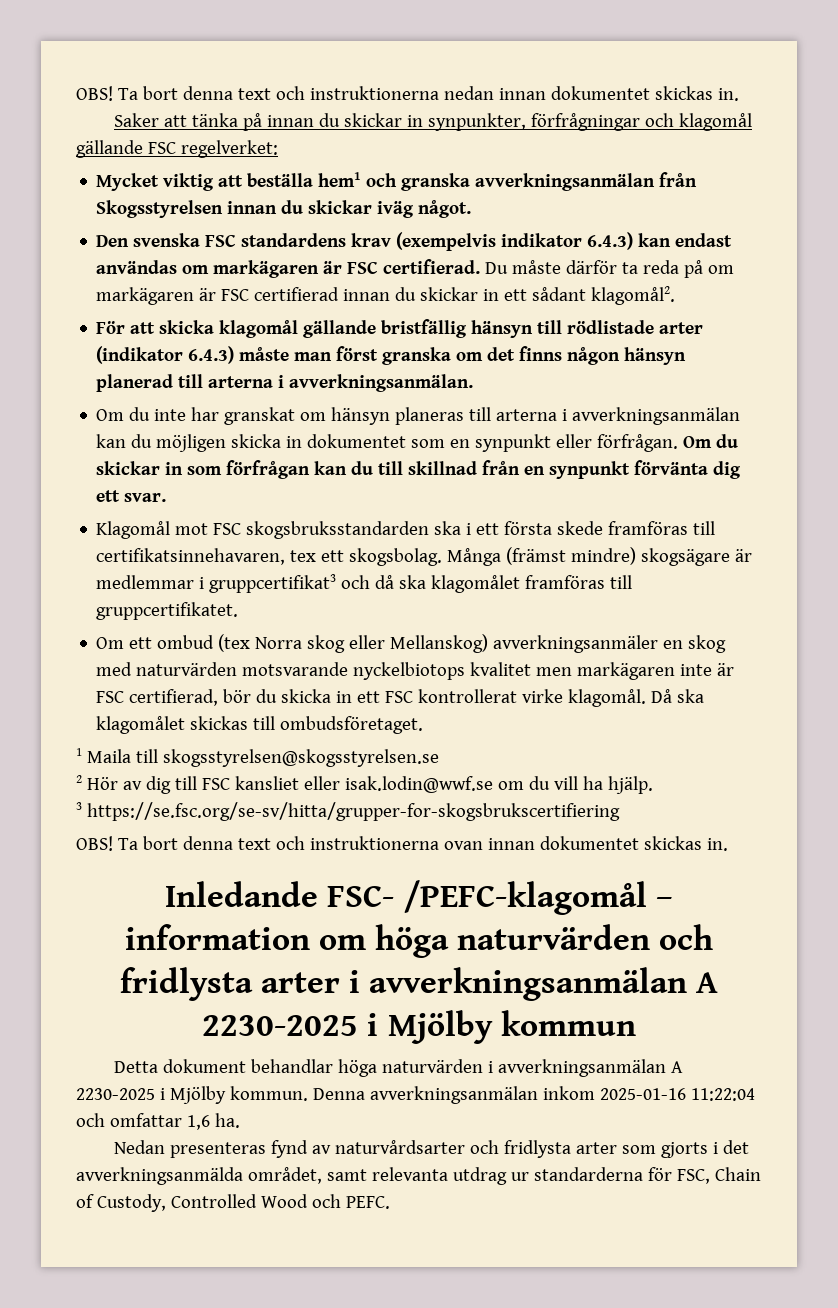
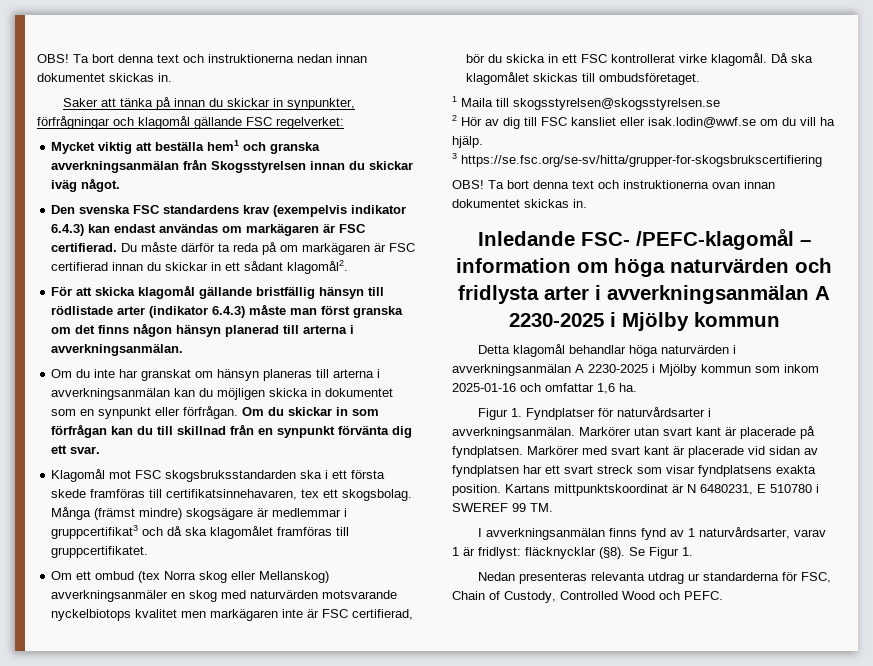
[162,1059,246,1073] dokument -> [512,344,565,357] klagomål
[229,1086,538,1104] kommun. Denna avverkningsanmälan -> [701,364,780,373] kommun som
[690,1088,755,1101] 11:22:04 -> (516, 387) none
[113,1140,749,1158] [76,1167,367,1185] Nedan presenteras fynd av naturvårdsarter och fridlysta arter som gjorts i det avverkningsanmälda området, samt -> [477,407,711,420] [452,426,815,439] [452,446,818,458] [452,465,816,477] [452,484,819,496] [452,503,553,512] [477,527,826,540] [452,547,693,559] [477,572,587,584] Figur 1. Fyndplatser för naturvårdsarter i avverkningsanmälan. Markörer utan svart kant är placerade på fyndplatsen. Markörer med svart kant är placerade vid sidan av fyndplatsen har ett svart streck som visar fyndplatsens exakta position. Kartans mittpunktskoordinat är N 6480231, E 510780 i SWEREF 99 TM. // I avverkningsanmälan finns fynd av 1 naturvårdsarter, varav 1 är fridlyst: fläcknycklar (§8). Se Figur 1. // Nedan presenteras

